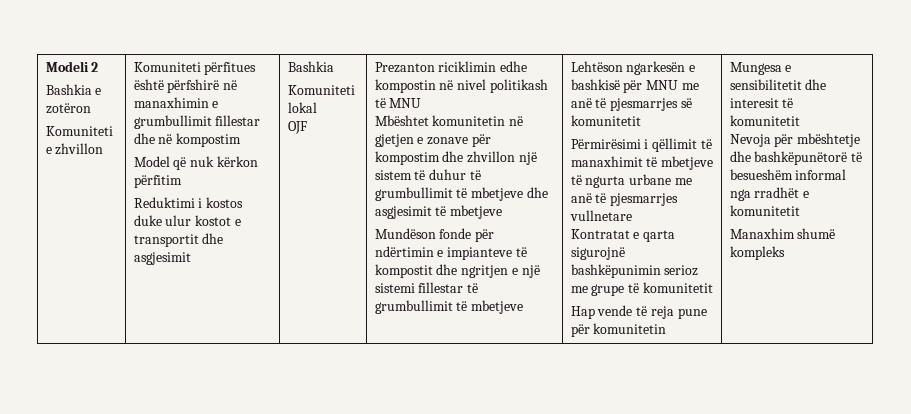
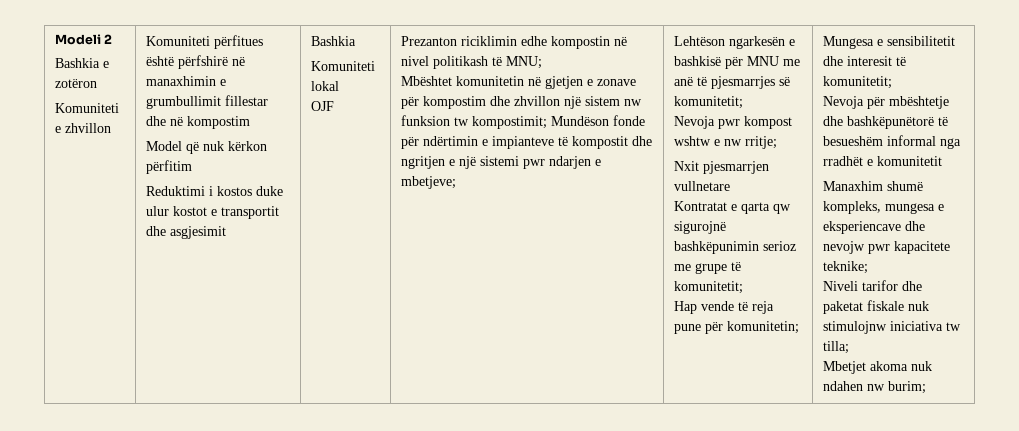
[389,98,422,108] MNU -> [506,56,543,69] MNU;
[414,169,481,180] [374,187,548,201] [374,205,503,219] të duhur të grumbullimit të mbetjeve dhe asgjesimit të mbetjeve // -> [624,99,643,106] [401,115,548,129] nw funksion tw kompostimit;
[418,282,479,293] [374,300,524,314] fillestar të grumbullimit të mbetjeve -> [523,156,602,169] [401,176,457,189] pwr ndarjen e mbetjeve;
[570,115,641,126] [570,138,712,152] [570,156,714,170] [570,174,692,188] [570,193,679,206] komunitetit // Përmirësimi i qëllimit të manaxhimit të mbetjeve të ngurta urbane me anë të pjesmarrjes -> [674,96,744,109] [674,116,793,129] [674,136,778,149] [674,161,770,174] komunitetit; // Nevoja pwr kompost wshtw e nw rritje; // Nxit pjesmarrjen
(676, 236) none -> [773,204,792,214] qw
[642,282,713,293] komunitetit -> [674,281,744,294] komunitetit;
[593,323,667,334] komunitetin -> [727,321,800,334] komunitetin;
[729,115,800,126] komunitetit -> [823,76,893,89] komunitetit;
[729,246,785,260] kompleks -> [823,201,945,214] [823,221,926,234] [823,241,951,254] [823,261,869,274] [823,280,923,291] [823,300,930,314] [823,321,962,334] [823,341,850,354] [823,361,933,374] [823,381,927,394] kompleks, mungesa e eksperiencave dhe nevojw pwr kapacitete teknike; // Niveli tarifor dhe paketat fiskale nuk stimulojnw iniciativa tw tilla; // Mbetjet akoma nuk ndahen nw burim;

